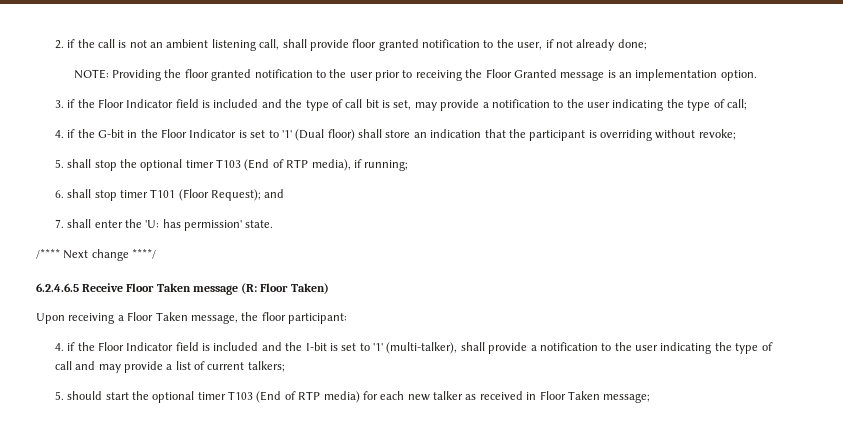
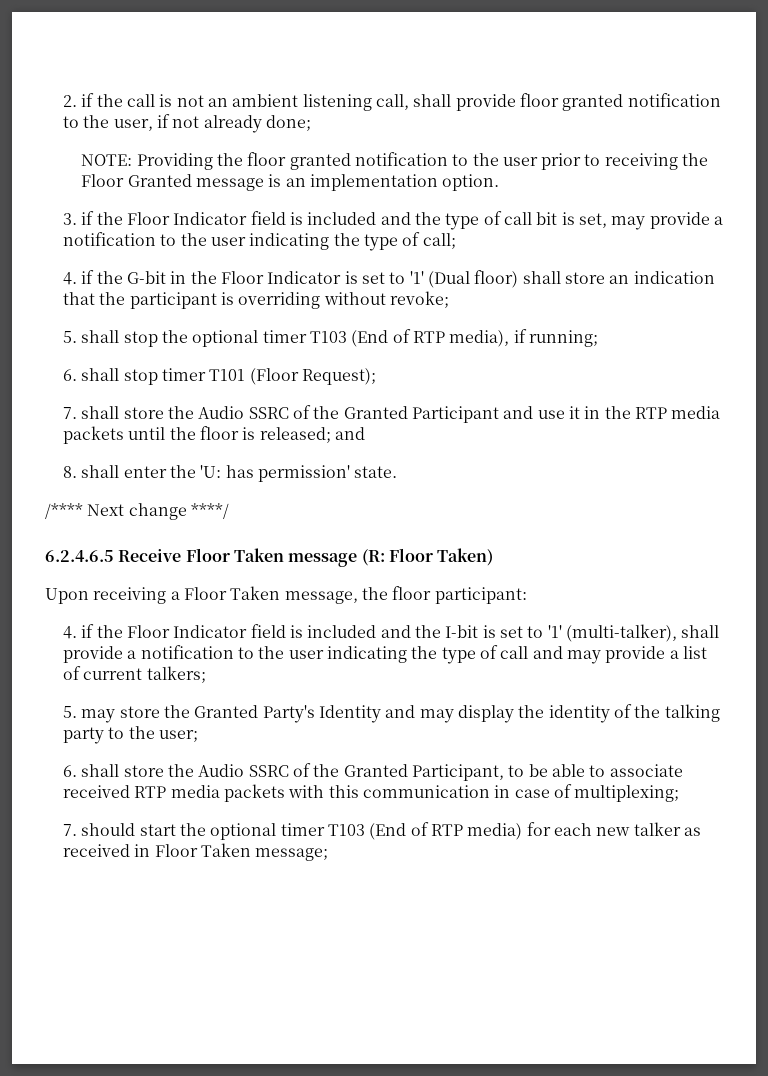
(262, 195) none -> [63,405,721,423] [63,426,331,444] // 7. shall store the Audio SSRC of the Granted Participant and use it in the RTP media packets until the floor is released;
[54,219,64,228] 7. -> [63,466,78,478] 8.
(64, 395) none -> [81,704,720,723] [63,726,199,744] [63,763,683,781] [63,784,680,802] [63,824,78,836] may store the Granted Party's Identity and may display the identity of the talking party to the user; // 6. shall store the Audio SSRC of the Granted Participant, to be able to associate received RTP media packets with this communication in case of multiplexing; // 7.

